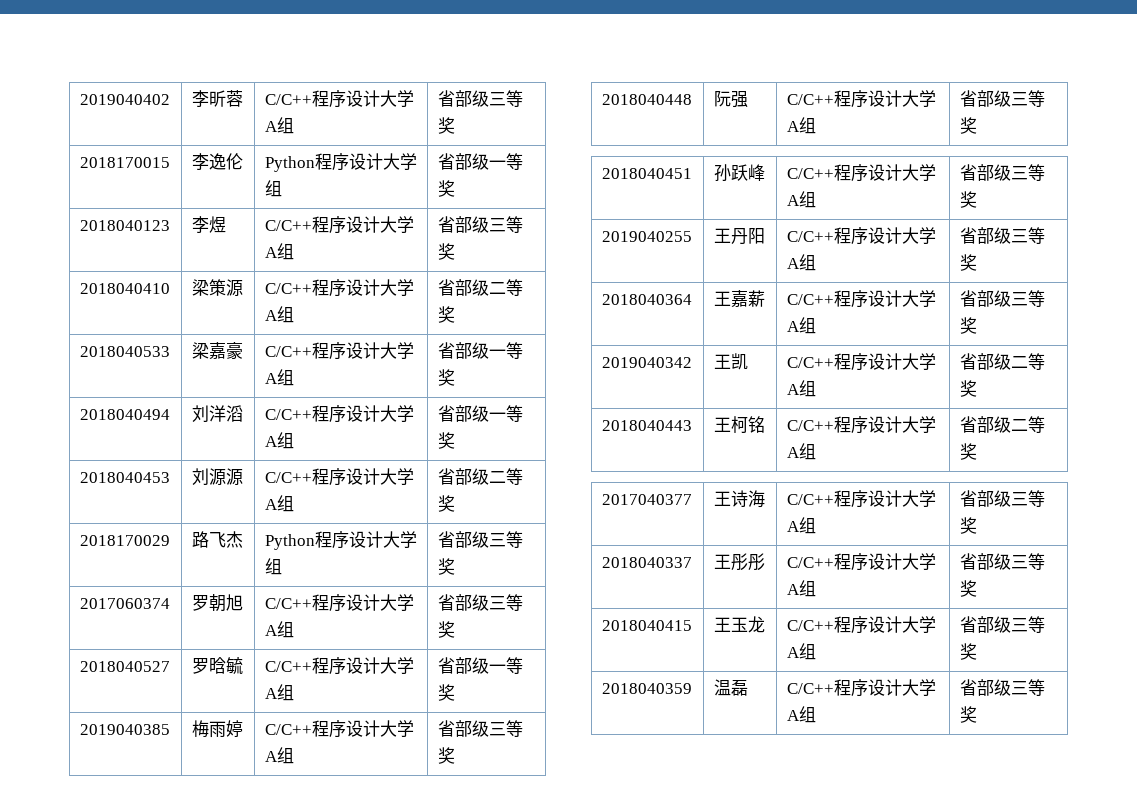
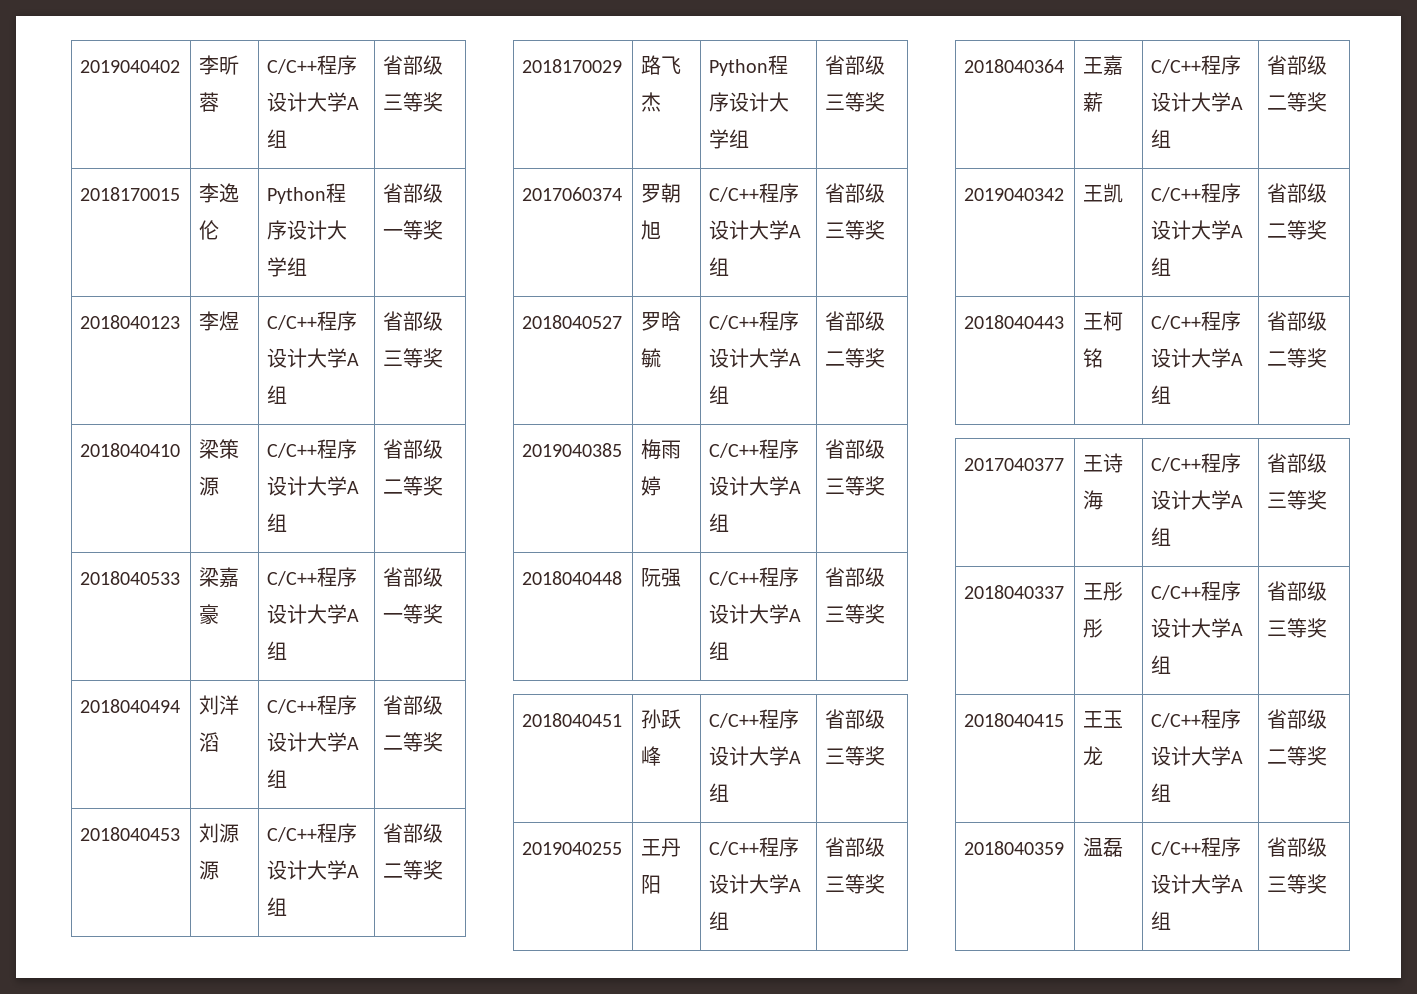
[488,412,506,420] 一 -> [383,735,404,750] 二
[488,664,506,672] 一 -> [825,351,846,366] 二
[1010,292,1028,306] 三 -> [1267,95,1288,110] 二
[1010,618,1028,632] 三 -> [1267,749,1288,764] 二

